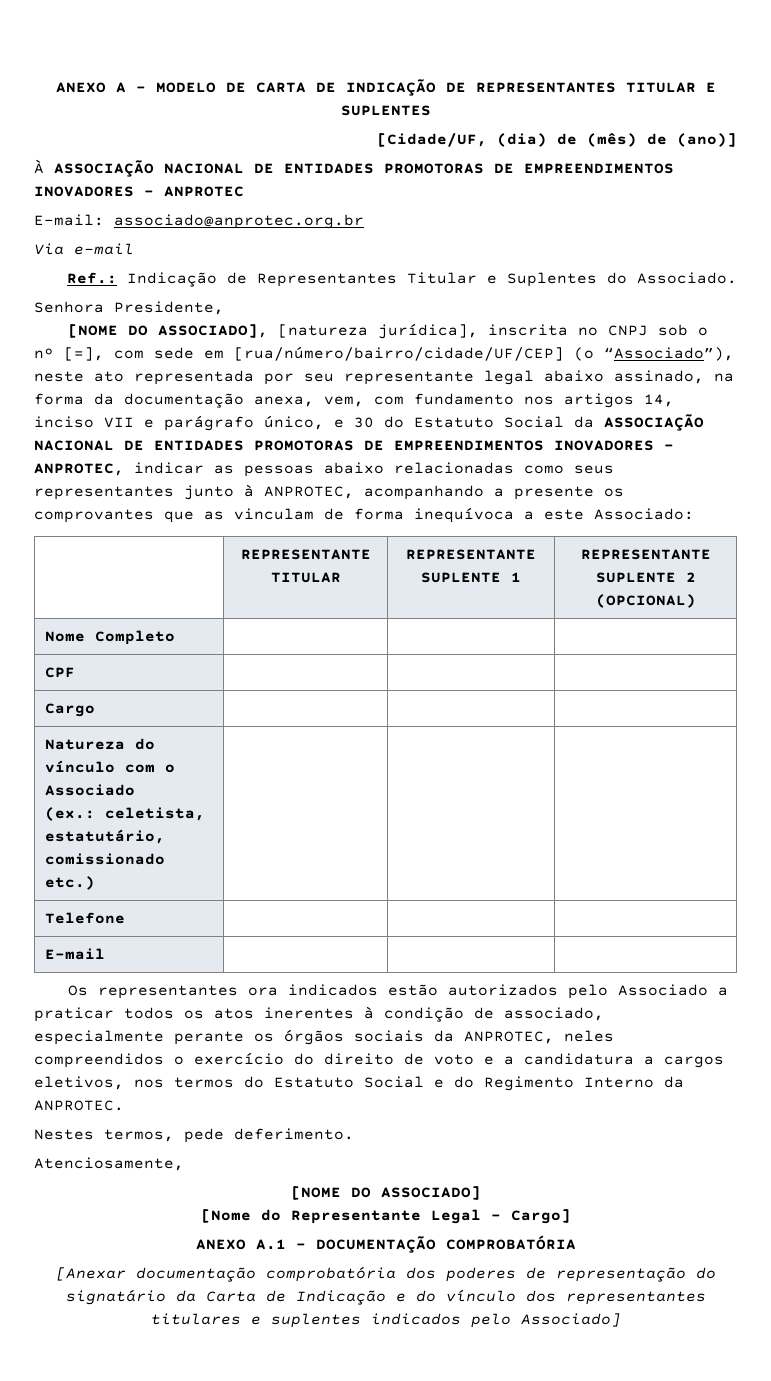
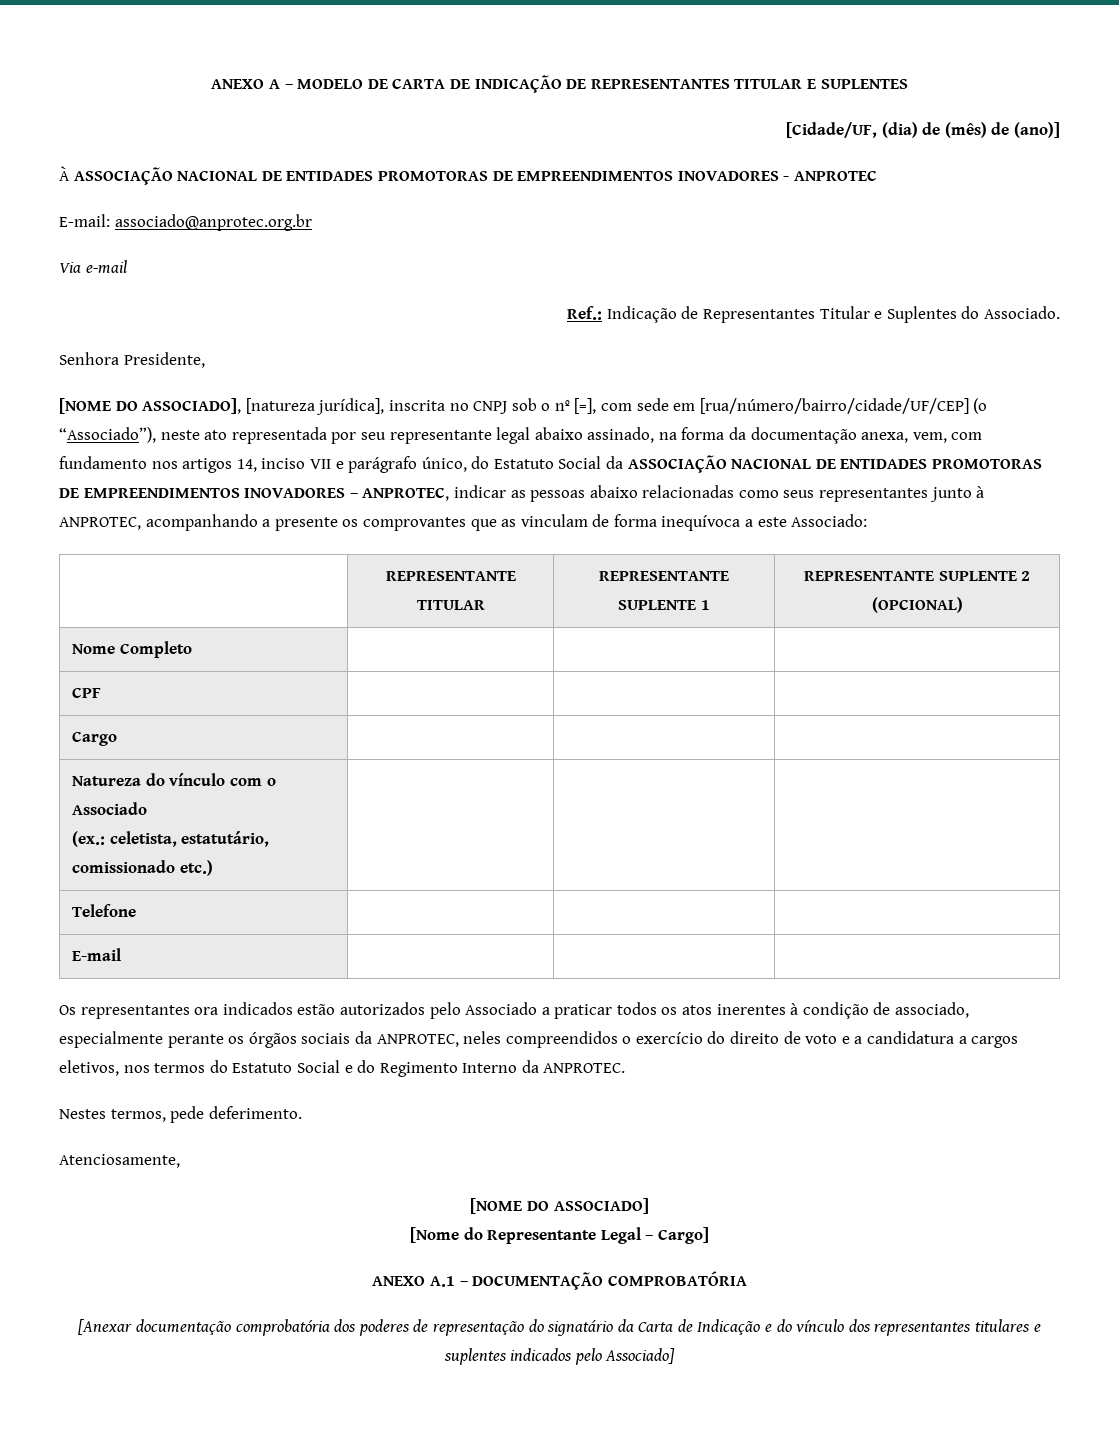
[334,417,374,428] e 30 -> (467, 464) none

